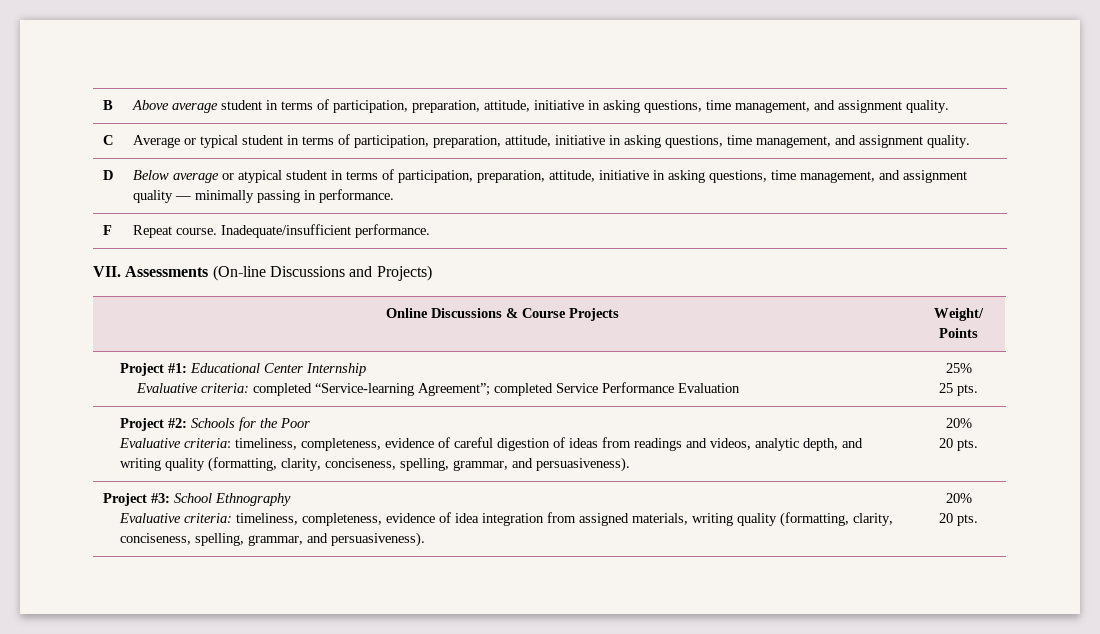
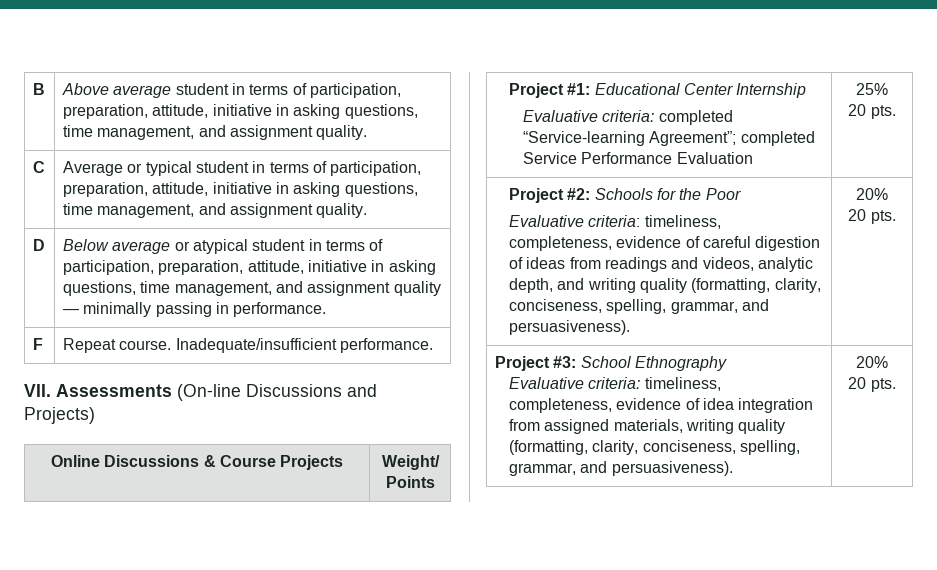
[939,383,953,393] 25 -> [848,104,867,116] 20

